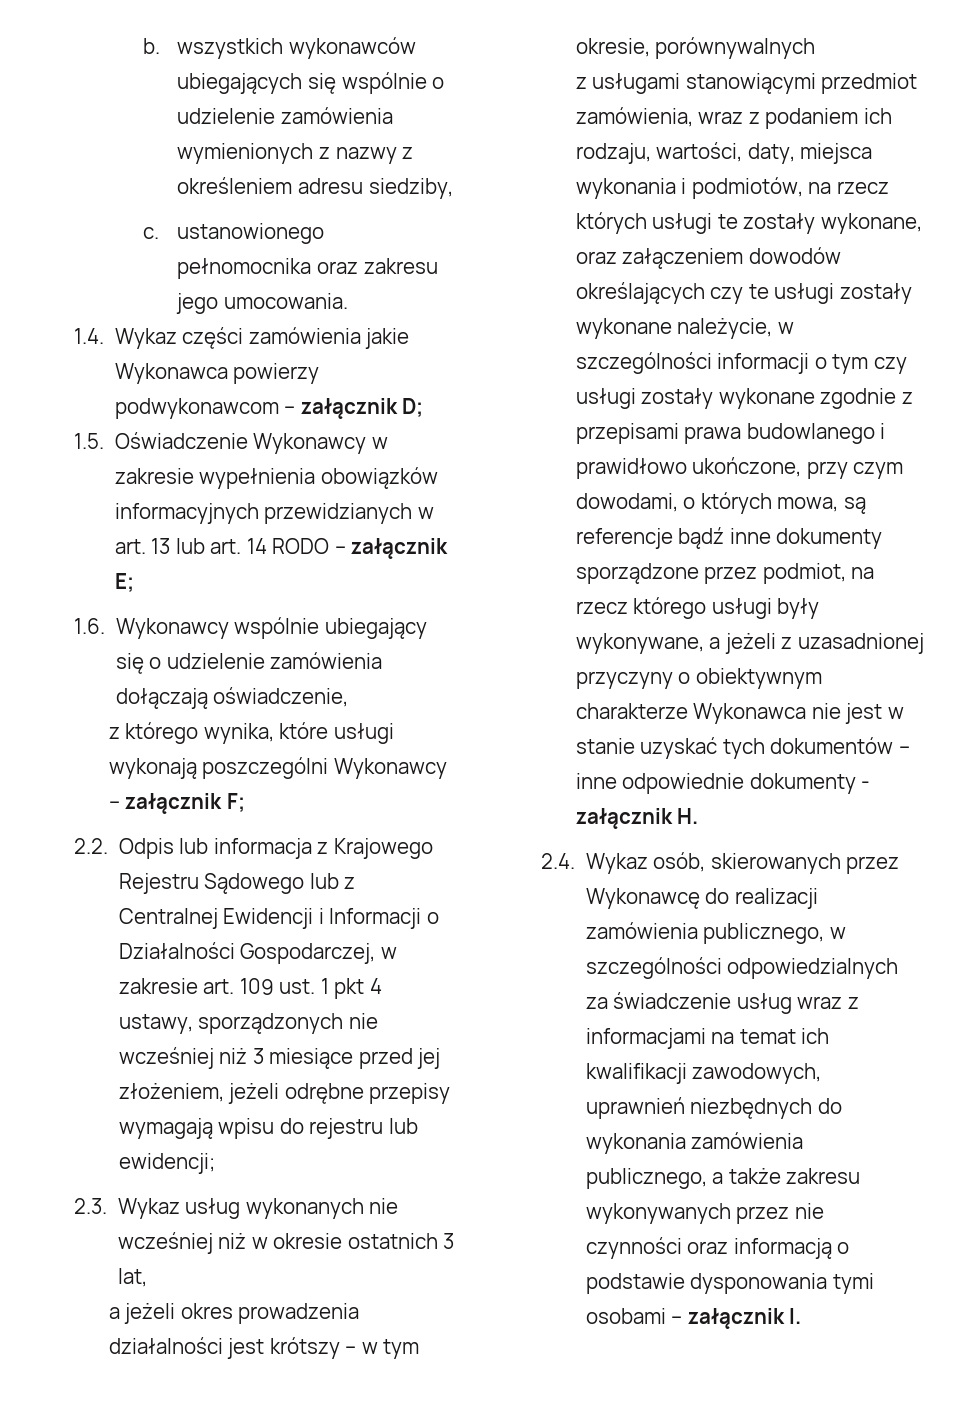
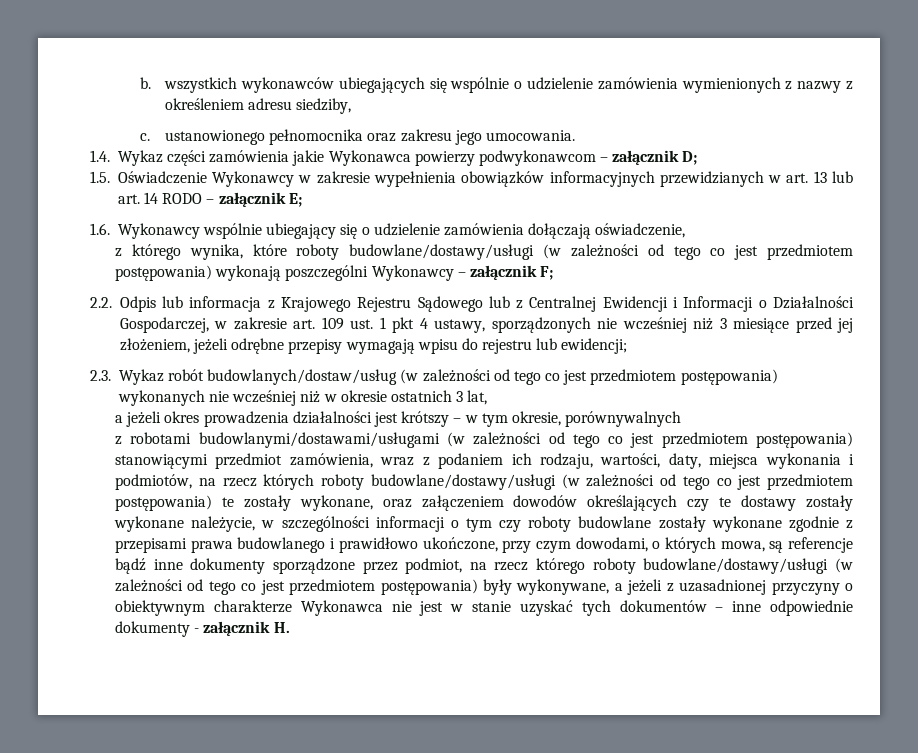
[333,723,394,744] usługi -> [296,244,854,260] [115,265,213,281] roboty budowlane/dostawy/usługi (w zależności od tego co jest przedmiotem postępowania)
[185,1198,241,1219] usług -> [167,369,778,385] robót budowlanych/dostaw/usług (w zależności od tego co jest przedmiotem postępowania)
[592,73,681,94] usługami -> [130,432,853,448] robotami budowlanymi/dostawami/usługami (w zależności od tego co jest przedmiotem postępowania)
[652,213,713,234] usługi -> [321,474,854,490] [115,495,213,511] roboty budowlane/dostawy/usługi (w zależności od tego co jest przedmiotem postępowania)
[774,283,835,304] usługi -> [741,495,797,511] dostawy
[575,388,636,409] usługi -> [528,516,652,532] roboty budowlane
[711,598,772,619] usługi -> [592,558,853,574] [115,579,478,595] roboty budowlane/dostawy/usługi (w zależności od tego co jest przedmiotem postępowania)
[541,852,900,874] [585,888,818,909] [585,922,846,944] [585,957,899,979] [585,992,859,1014] [585,1028,830,1049] [585,1063,822,1084] [585,1097,842,1119] [585,1132,804,1154] [585,1168,861,1189] [585,1203,824,1224] [585,1237,850,1259] [585,1273,874,1294] [585,1308,802,1329] // 2.4. Wykaz osób, skierowanych przez Wykonawcę do realizacji zamówienia publicznego, w szczególności odpowiedzialnych za świadczenie usług wraz z informacjami na temat ich kwalifikacji zawodowych, uprawnień niezbędnych do wykonania zamówienia publicznego, a także zakresu wykonywanych przez nie czynności oraz informacją o podstawie dysponowania tymi osobami – załącznik I. -> (290, 627) none

